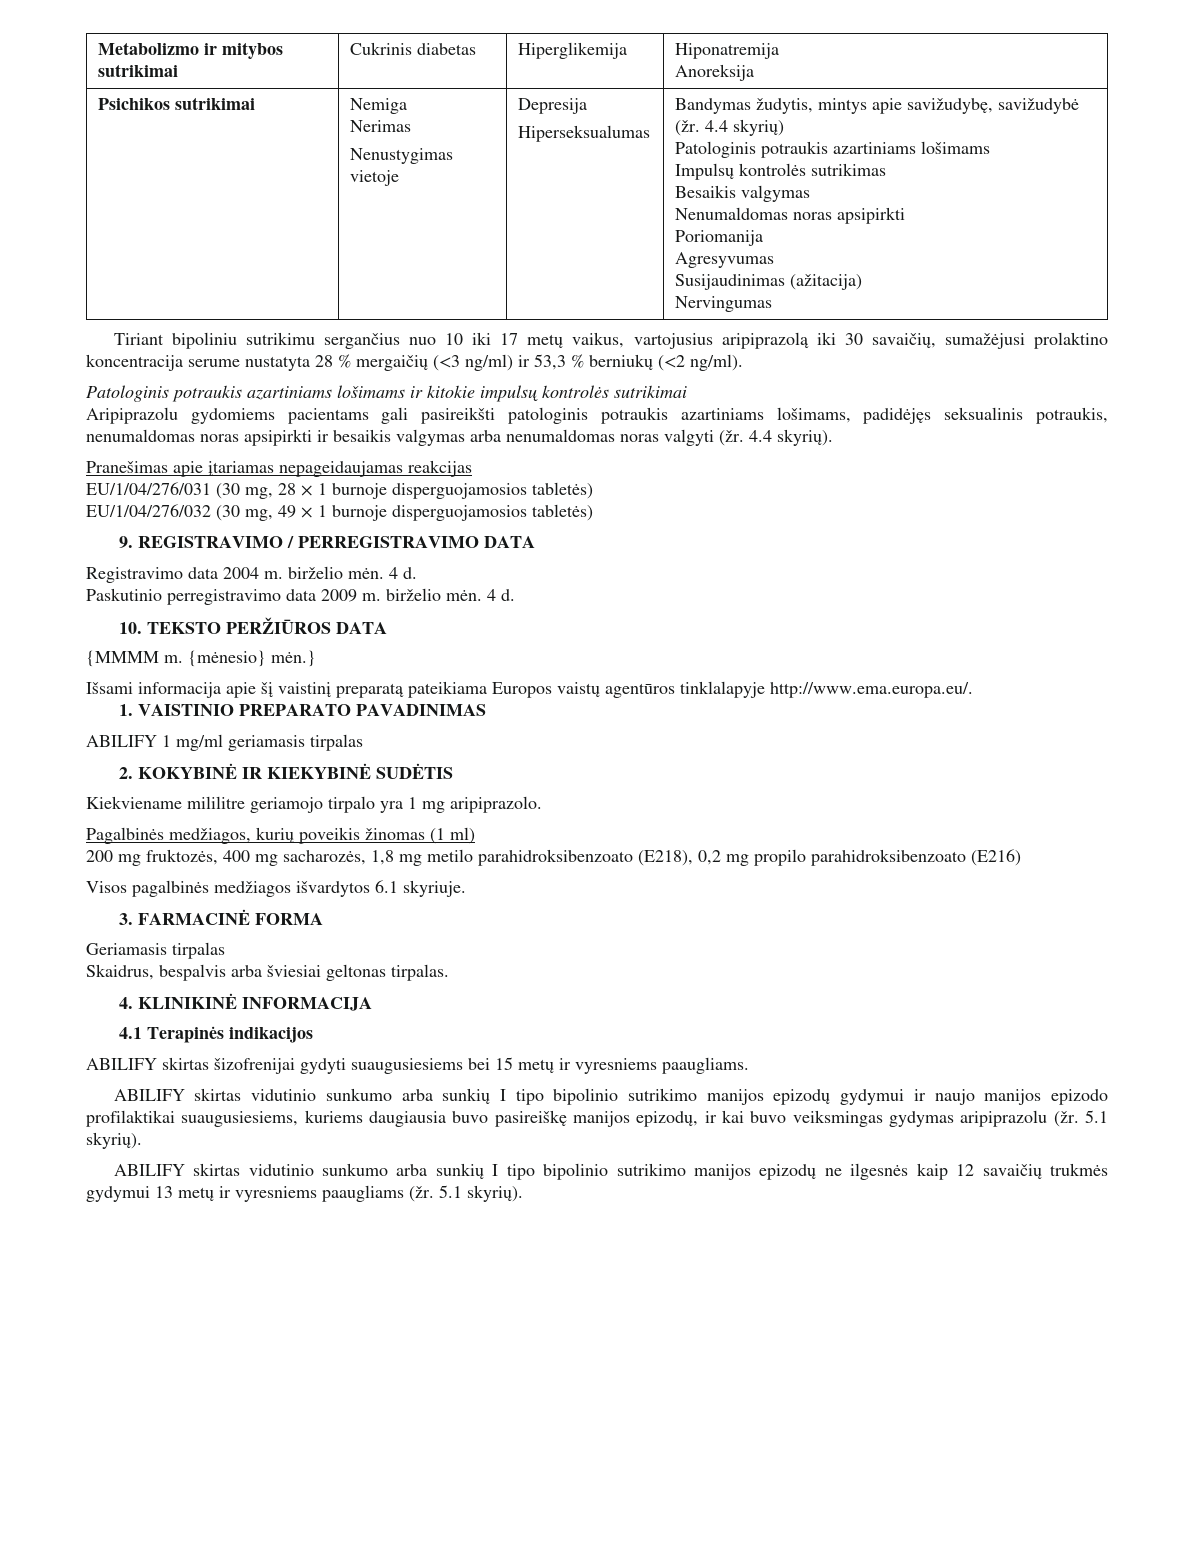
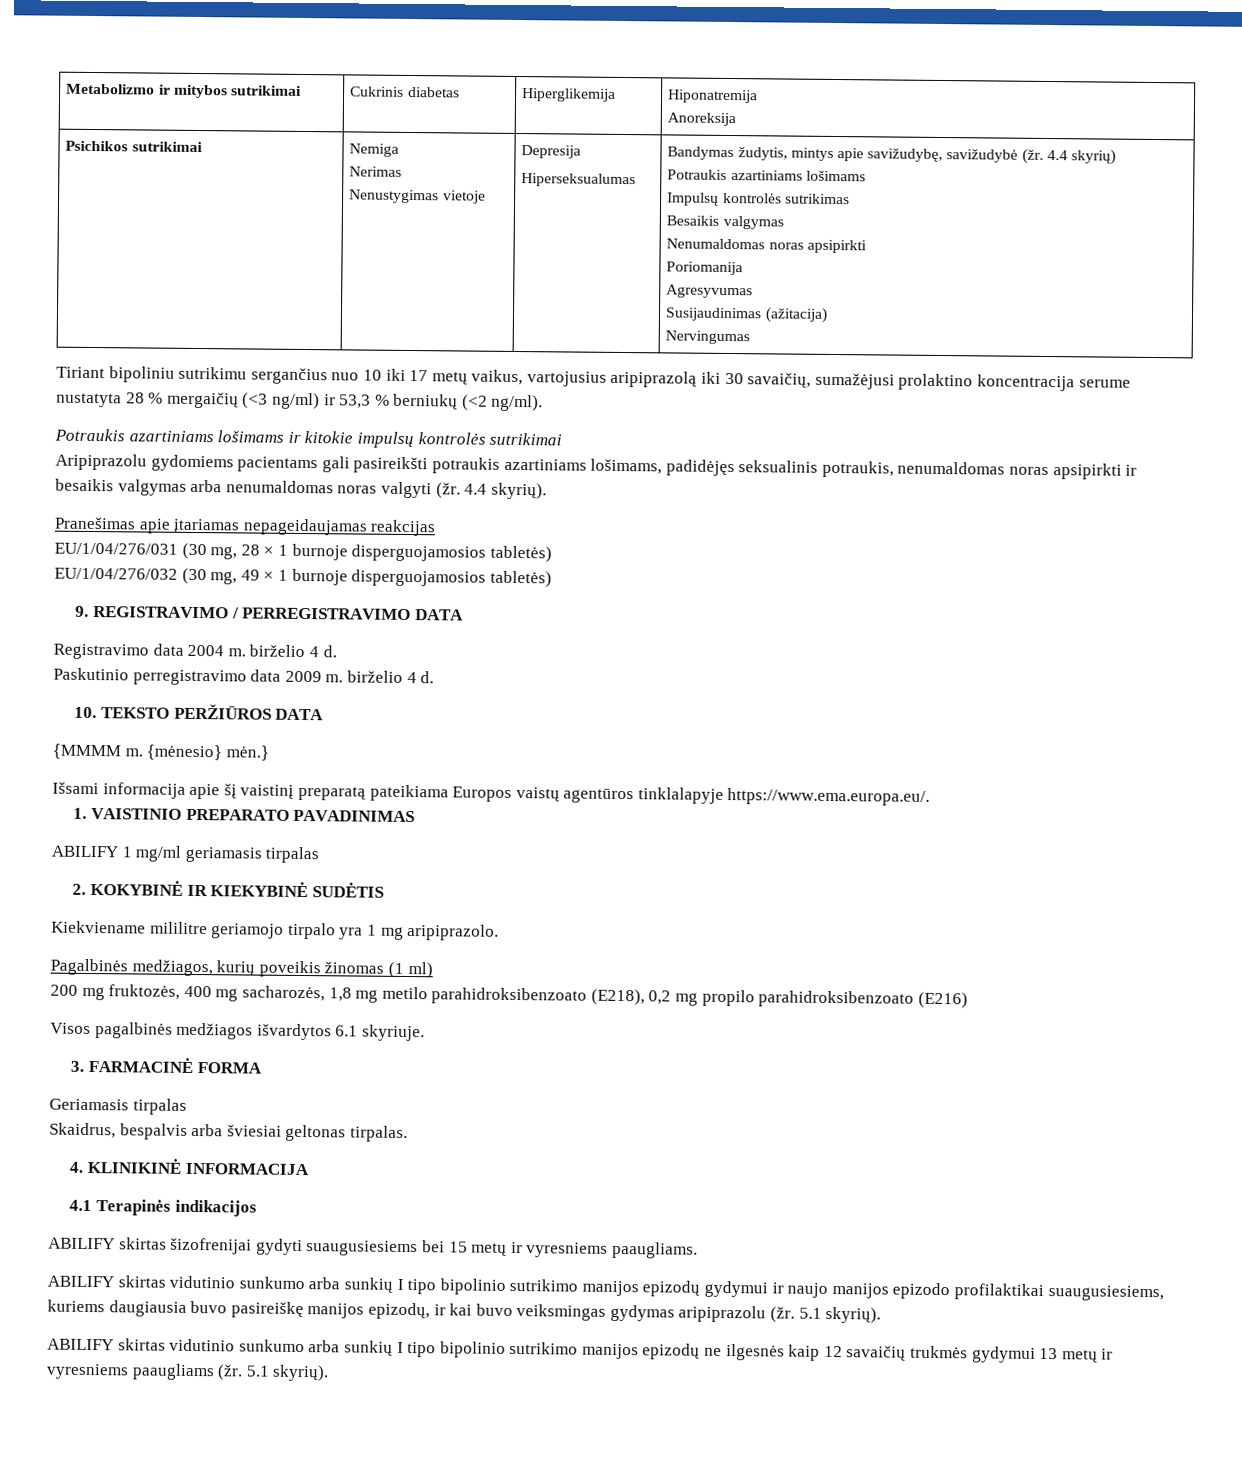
[674,141,828,158] Patologinis potraukis -> [667,169,728,180] Potraukis
[86,385,242,402] Patologinis potraukis -> [54,428,125,442] Potraukis
[508,407,589,424] patologinis -> (429, 465) none
[348,568,384,579] mėn. -> (306, 651) none
[446,590,482,601] mėn. -> (403, 676) none
[770,682,973,698] http://www.ema.europa.eu/. -> [727,788,931,806] https://www.ema.europa.eu/.

